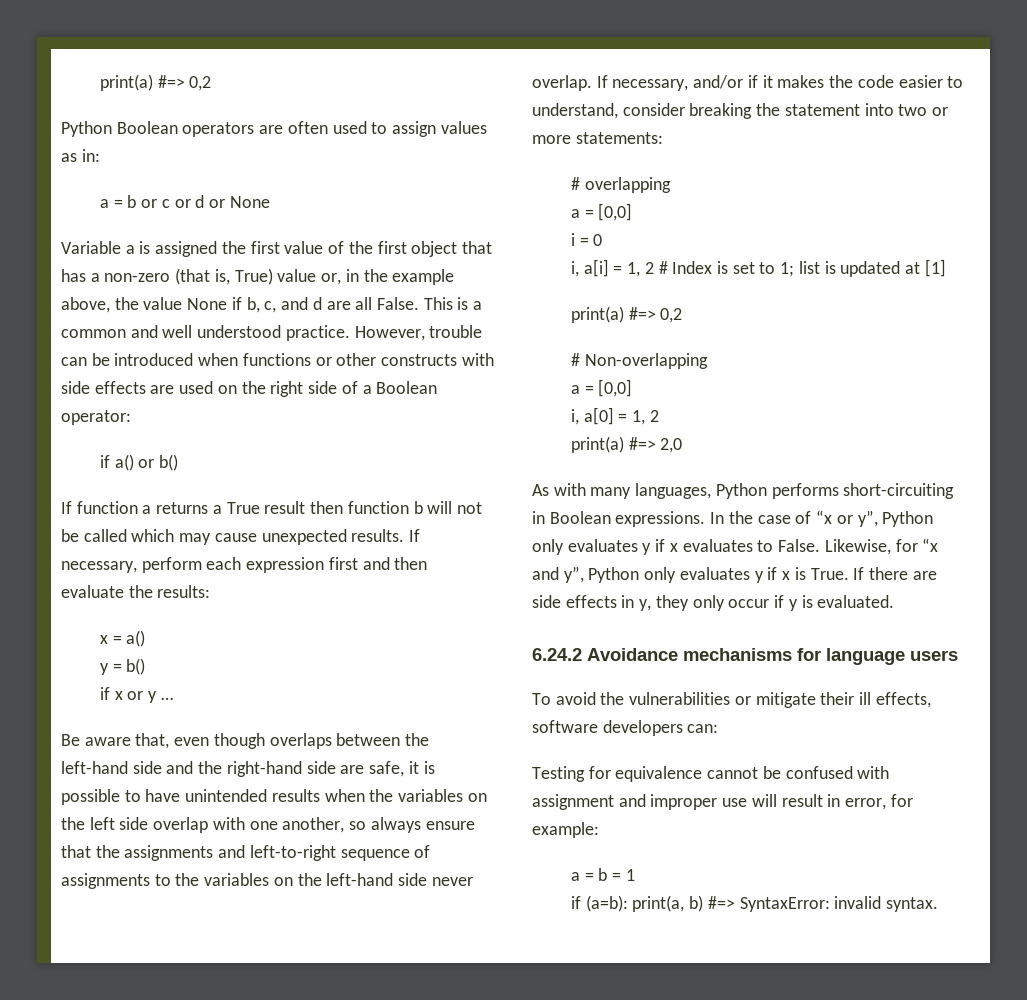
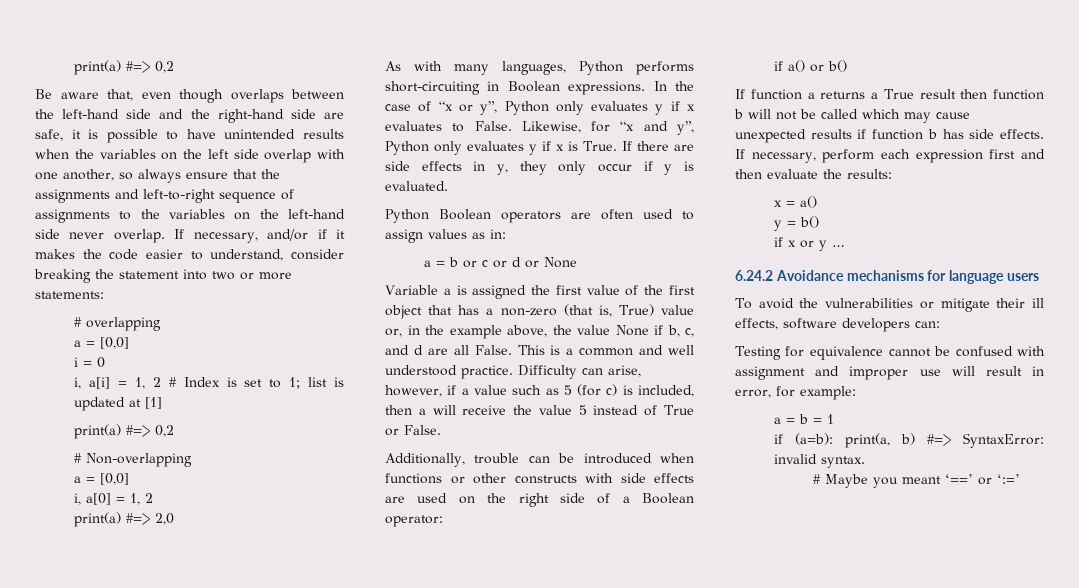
[99,74,212,91] [61,121,487,137] [61,149,100,162] [99,195,270,208] [61,241,492,257] [61,268,455,285] [61,297,483,313] [61,325,483,341] [61,353,494,366] [61,381,438,397] [61,410,131,425] [99,454,179,471] [61,501,482,514] [61,529,421,545] [61,557,428,573] [61,585,211,598] [99,630,146,647] [99,658,146,675] [99,687,173,703] print(a) #=> 0,2 // Python Boolean operators are often used to assign values as in: // a = b or c or d or None // Variable a is assigned the first value of the first object that has a non-zero (that is, True) value or, in the example above, the value None if b, c, and d are all False. This is a common and well understood practice. However, trouble can be introduced when functions or other constructs with side effects are used on the right side of a Boolean operator: // if a() or b() // If function a returns a True result then function b will not be called which may cause unexpected results. If necessary, perform each expression first and then evaluate the results: // x = a() // y = b() // if x or y … -> [74,60,175,75] print(a) #=> 0,2
(895, 601) none -> [385,209,694,223] [385,229,506,243] [424,257,578,268] [385,285,695,299] [385,304,694,319] [385,325,694,339] [385,345,694,356] [385,365,641,379] [385,384,694,397] [385,405,695,416] [385,425,441,436] [385,453,694,467] [385,473,694,484] [385,493,694,507] [385,515,443,527] [774,60,848,72] [735,89,1044,100] [734,109,970,123] [735,129,1044,143] [735,149,1045,163] [735,169,892,179] [774,196,818,208] [774,216,820,231] [774,237,845,251] // Python Boolean operators are often used to assign values as in: // a = b or c or d or None // Variable a is assigned the first value of the first object that has a non-zero (that is, True) value or, in the example above, the value None if b, c, and d are all False. This is a common and well understood practice. Difficulty can arise, however, if a value such as 5 (for c) is included, then a will receive the value 5 instead of True or False. // Additionally, trouble can be introduced when functions or other constructs with side effects are used on the right side of a Boolean operator: // if a() or b() // If function a returns a True result then function b will not be called which may cause unexpected results if function b has side effects. If necessary, perform each expression first and then evaluate the results: // x = a() // y = b() // if x or y …
(938, 904) none -> [813,474,1021,488] // # Maybe you meant ‘==’ or ‘:=’

